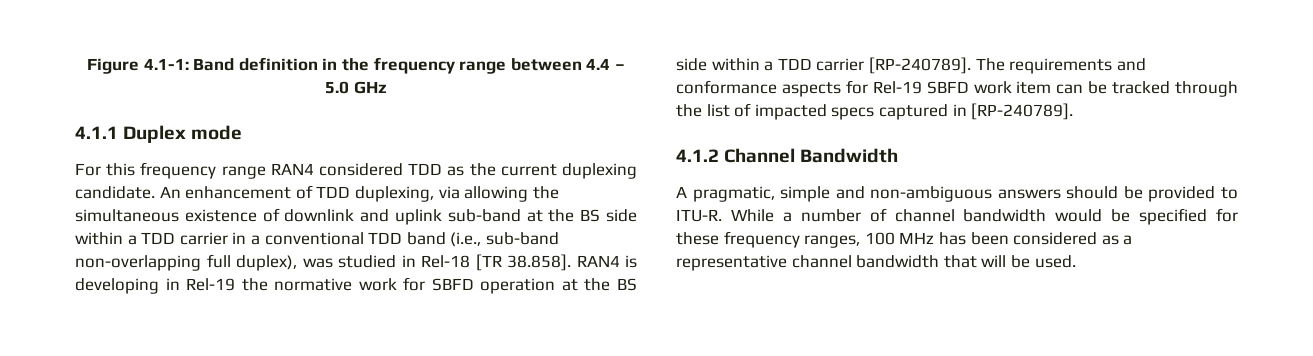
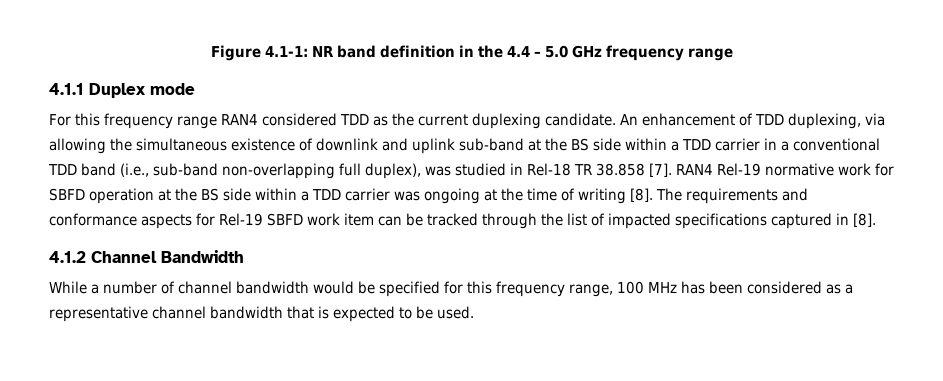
[193,58,235,71] Band -> [311,45,376,58] NR band
[373,57,582,74] frequency range between -> (503, 51) none
(387, 87) none -> [605,45,733,61] frequency range
[475,254,637,271] [75,278,268,294] [TR 38.858]. RAN4 is developing in Rel-19 the -> [574,163,761,177] TR 38.858 [7]. RAN4 Rel-19
[868,57,971,74] [RP-240789]. -> [394,188,653,204] was ongoing at the time of writing [8].
[831,107,875,120] specs -> [675,213,767,229] specifications
[971,103,1074,120] [RP-240789]. -> [853,213,876,227] [8].
[676,186,1238,202] [676,209,722,222] A pragmatic, simple and non-ambiguous answers should be provided to ITU-R. -> (244, 256) none
[676,231,861,248] these frequency ranges, -> [467,281,613,297] this frequency range,
[981,255,1007,267] will -> [318,306,412,322] is expected to

